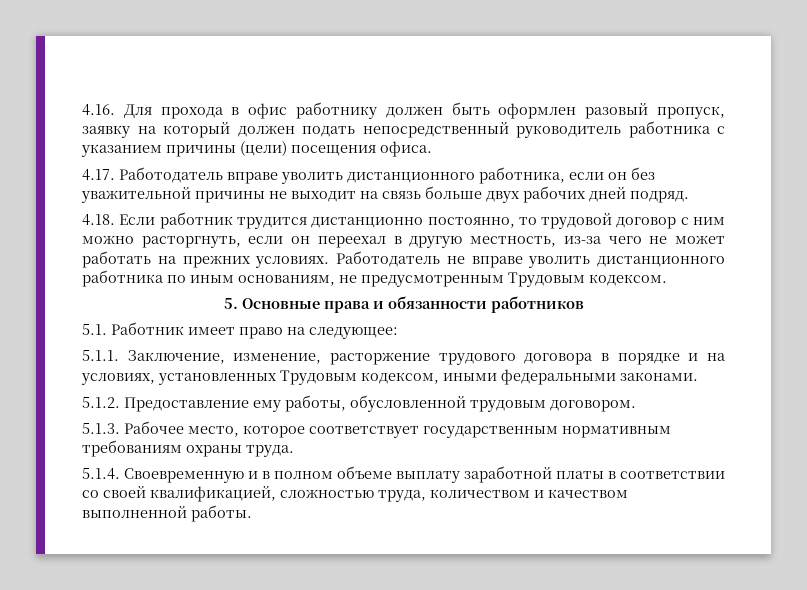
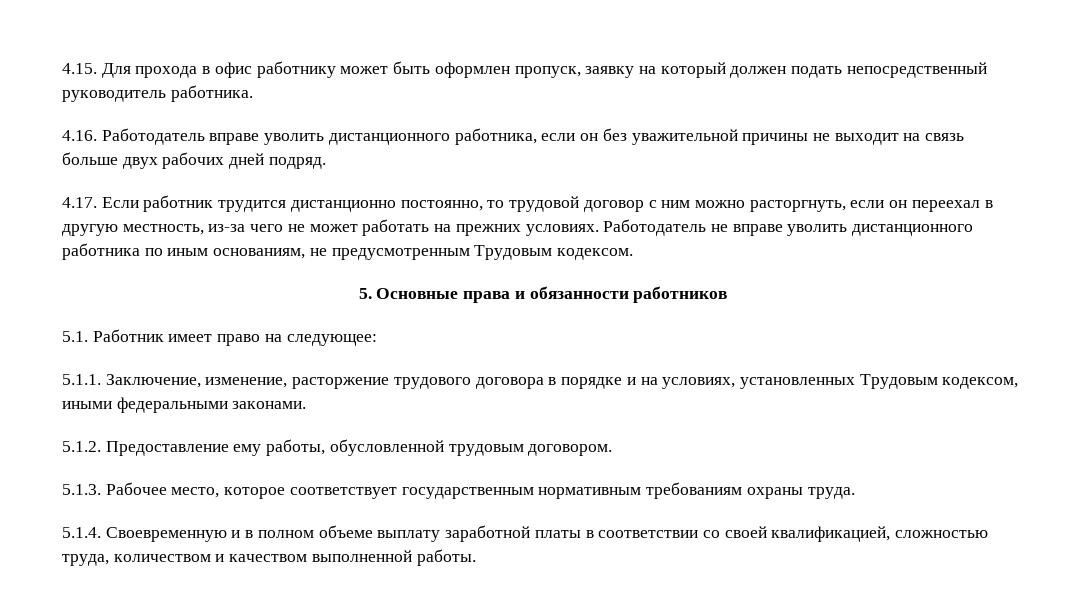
[82,104,115,116] 4.16. -> [62,63,97,74] 4.15.
[385,106,443,118] должен -> [340,66,389,74] может
[585,103,649,119] разовый -> (510, 70) none
[628,121,725,138] [81,141,432,157] [82,169,115,181] работника с указанием причины (цели) посещения офиса. // 4.17. -> [170,85,253,102] [62,130,97,141] работника. // 4.16.
[82,214,115,226] 4.18. -> [62,197,97,208] 4.17.

